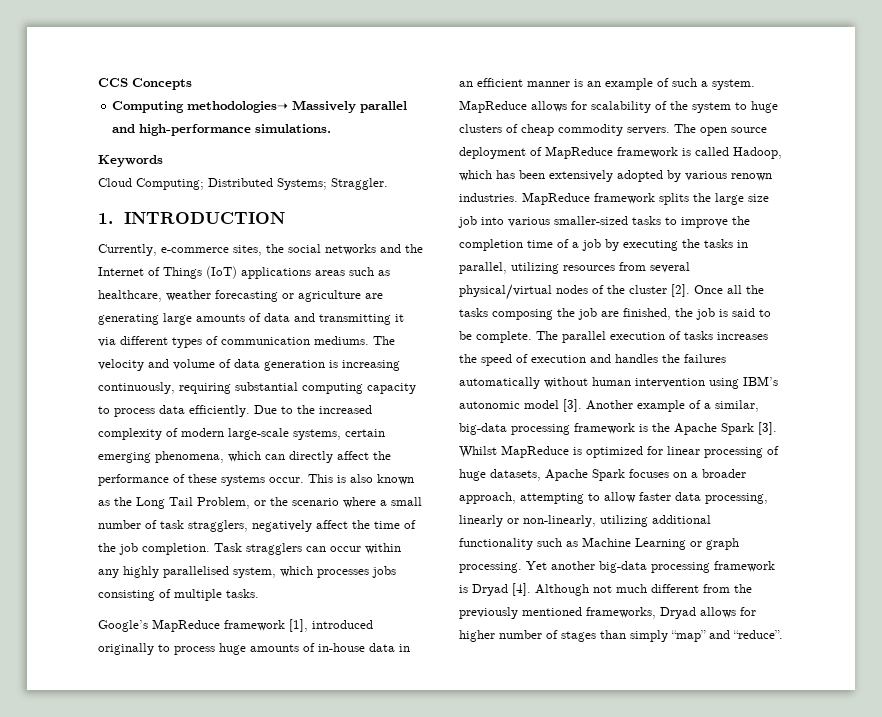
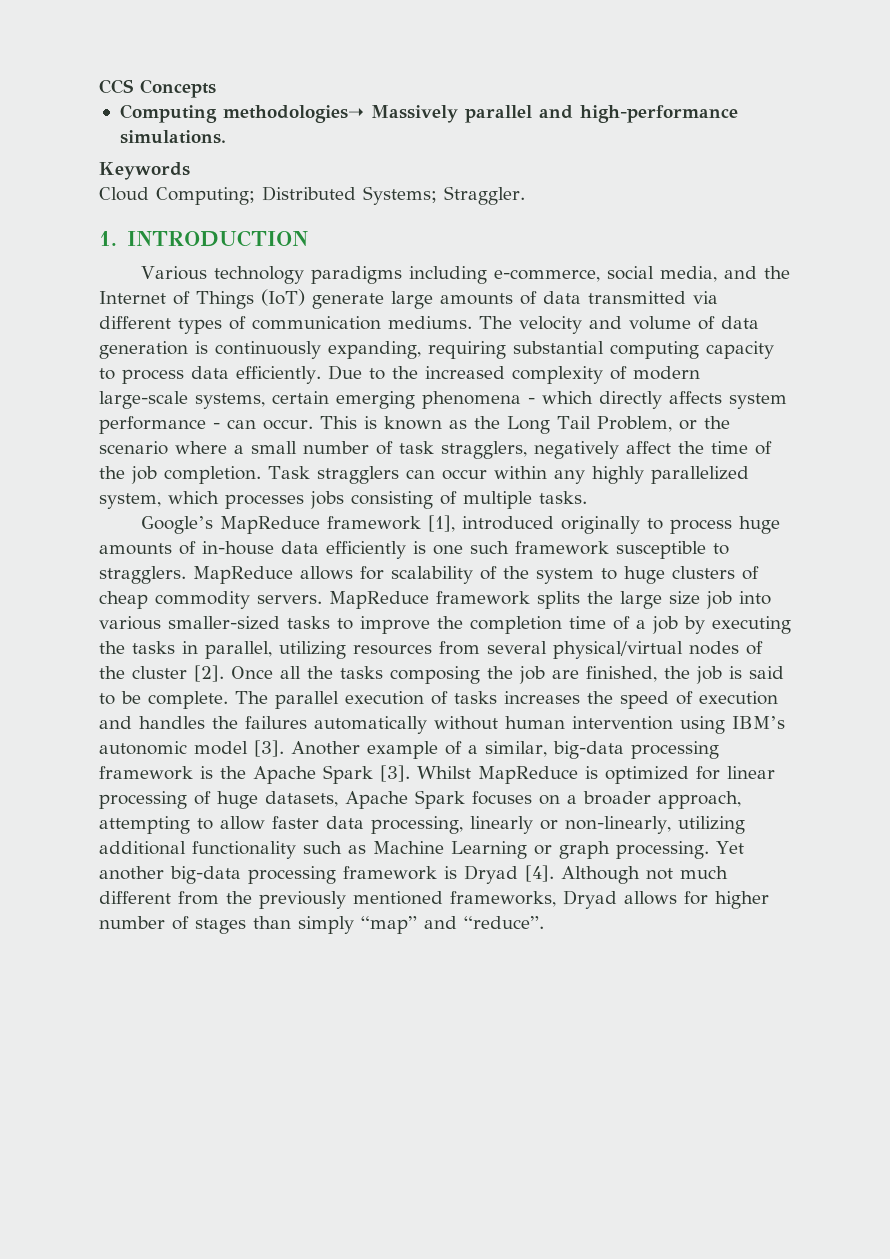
[98,244,376,256] Currently, e-commerce sites, the social networks -> [140,266,717,284] Various technology paradigms including e-commerce, social media,
[241,267,390,279] [98,290,383,302] [98,314,159,325] applications areas such as healthcare, weather forecasting or agriculture are generating -> [312,293,384,309] generate
[294,313,404,325] and transmitting it -> [588,291,686,304] transmitted
[342,360,400,371] [98,382,175,394] increasing continuously, -> [215,341,421,359] continuously expanding,
[155,451,391,463] [98,474,265,486] phenomena, which can directly affect the performance of these systems -> [422,391,787,409] [99,416,256,434] phenomena - which directly affects system performance - can
[350,474,373,483] also -> (377, 422) none
[163,566,229,578] parallelised -> [650,466,749,484] parallelized
[399,644,410,652] [459,78,755,90] in an efficient manner is an example of such a system. -> [326,541,729,559] [99,566,186,584] efficiently is one such framework susceptible to stragglers.
[674,124,767,136] [459,146,782,159] [459,170,772,182] [459,193,518,202] The open source deployment of MapReduce framework is called Hadoop, which has been extensively adopted by various renown industries. -> (322, 599) none

